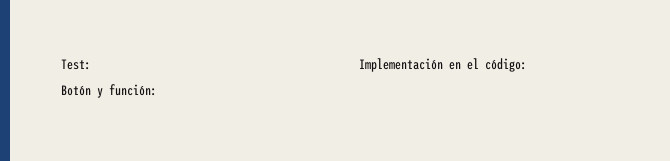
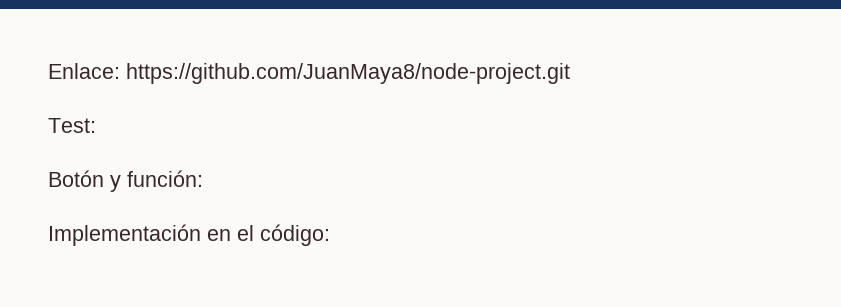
(61, 64) none -> [48,63,570,84] Enlace: https://github.com/JuanMaya8/node-project.git //

